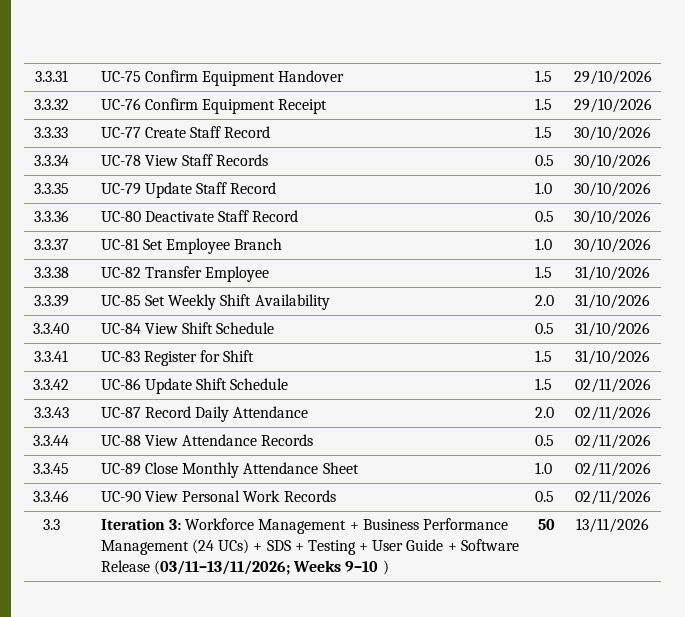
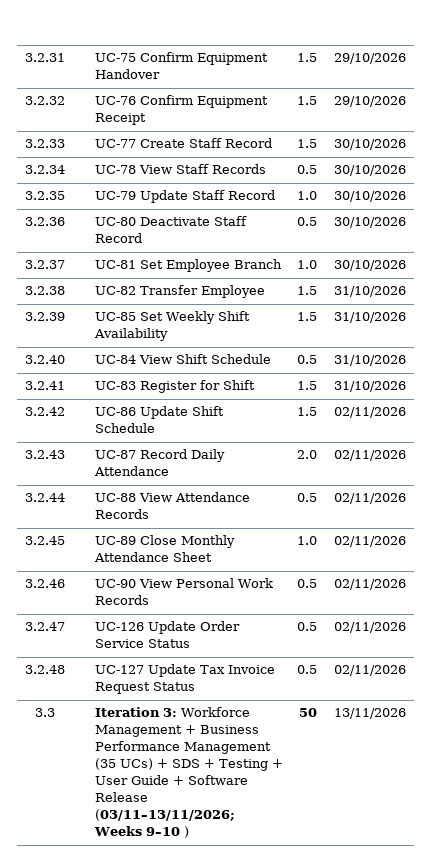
[34,70,68,82] 3.3.31 -> [25,53,65,62] 3.2.31
[33,99,69,110] 3.3.32 -> [25,96,65,105] 3.2.32
[34,127,68,138] 3.3.33 -> [25,139,65,148] 3.2.33
[33,155,69,166] 3.3.34 -> [25,165,65,174] 3.2.34
[33,183,69,194] 3.3.35 -> [25,191,65,200] 3.2.35
[33,210,69,222] 3.3.36 -> [25,217,65,226] 3.2.36
[33,239,69,250] 3.3.37 -> [25,260,65,269] 3.2.37
[33,267,69,278] 3.3.38 -> [25,286,65,295] 3.2.38
[33,295,69,307] 3.3.39 -> [25,312,65,321] 3.2.39
[535,295,555,306] [575,294,650,309] [33,323,69,334] 2.0 | 31/10/2026 // 3.3.40 -> [297,312,318,321] [333,312,406,323] [25,355,65,364] 1.5 | 31/10/2026 // 3.2.40
[34,350,68,362] 3.3.41 -> [25,381,65,390] 3.2.41
[33,379,69,390] 3.3.42 -> [25,407,65,416] 3.2.42
[33,407,69,418] 3.3.43 -> [25,450,65,459] 3.2.43
[33,435,69,446] 3.3.44 -> [25,493,65,502] 3.2.44
[33,463,69,474] 3.3.45 -> [25,536,65,545] 3.2.45
[33,490,69,502] 3.3.46 -> [25,579,65,588] 3.2.46
(651, 497) none -> [25,622,65,631] [94,621,240,634] [94,639,190,648] [297,622,318,631] [333,622,406,633] [25,665,65,674] [94,664,275,677] [94,682,195,694] [297,665,318,674] [333,665,406,676] // 3.2.47 | UC-126 Update Order Service Status | 0.5 | 02/11/2026 // 3.2.48 | UC-127 Update Tax Invoice Request Status | 0.5 | 02/11/2026
[191,539,214,554] (24 -> [94,758,116,770] (35

